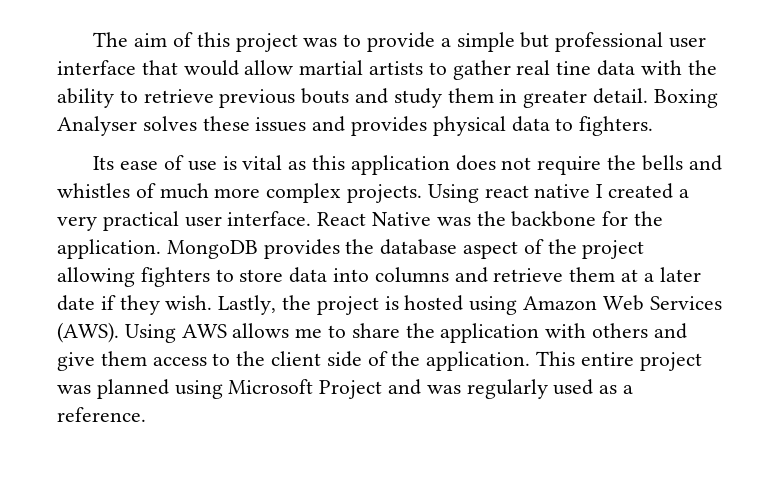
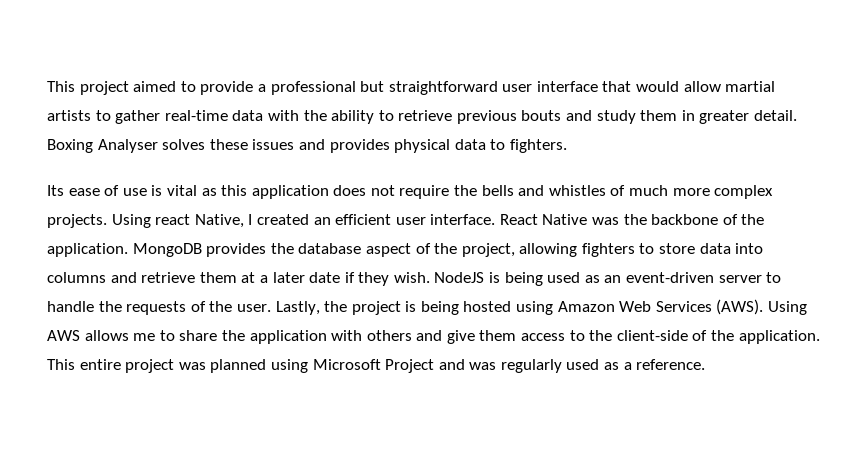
[93,32,664,52] The aim of this project was to provide a simple but professional -> [47,81,498,95] This project aimed to provide a professional but straightforward
[516,60,592,75] real tine -> [164,110,228,121] real-time
[534,184,591,198] native -> [194,214,244,228] Native,
[678,189,689,198] [57,211,179,231] a very practical -> [313,214,392,225] an efficient
[602,211,629,226] for -> [722,214,738,225] of
[582,240,645,259] project -> [461,243,515,257] project,
(213, 302) none -> [434,272,782,286] [47,301,271,315] NodeJS is being used as an event-driven server to handle the requests of the user.
(399, 303) none -> [420,301,459,315] being
[271,351,362,367] client side -> [616,330,688,341] client-side

